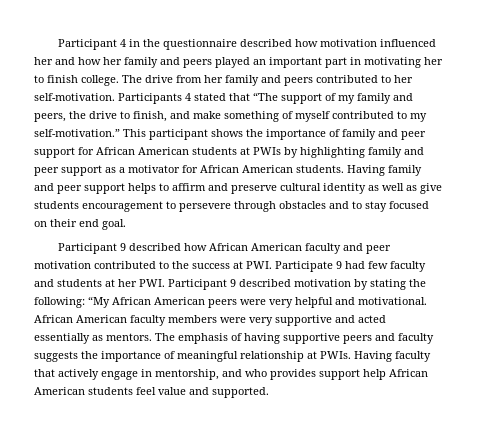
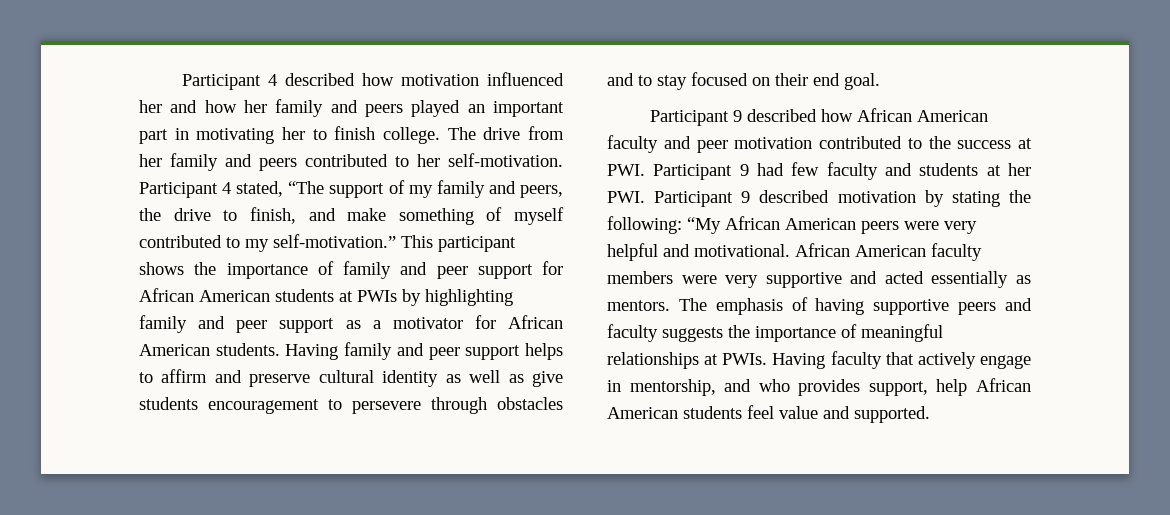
[58,39,238,50] Participant 4 in the questionnaire -> [182,74,278,90] Participant 4
[118,93,250,104] Participants 4 stated that -> [139,181,284,198] Participant 4 stated,
[275,261,333,272] Participate -> [653,164,733,180] Participant
[240,351,304,362] relationship -> [607,352,699,369] relationships
[319,369,360,380] support -> [868,381,928,396] support,

